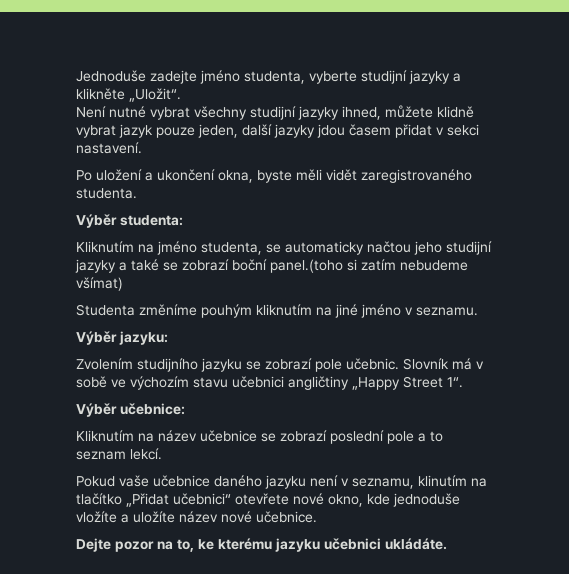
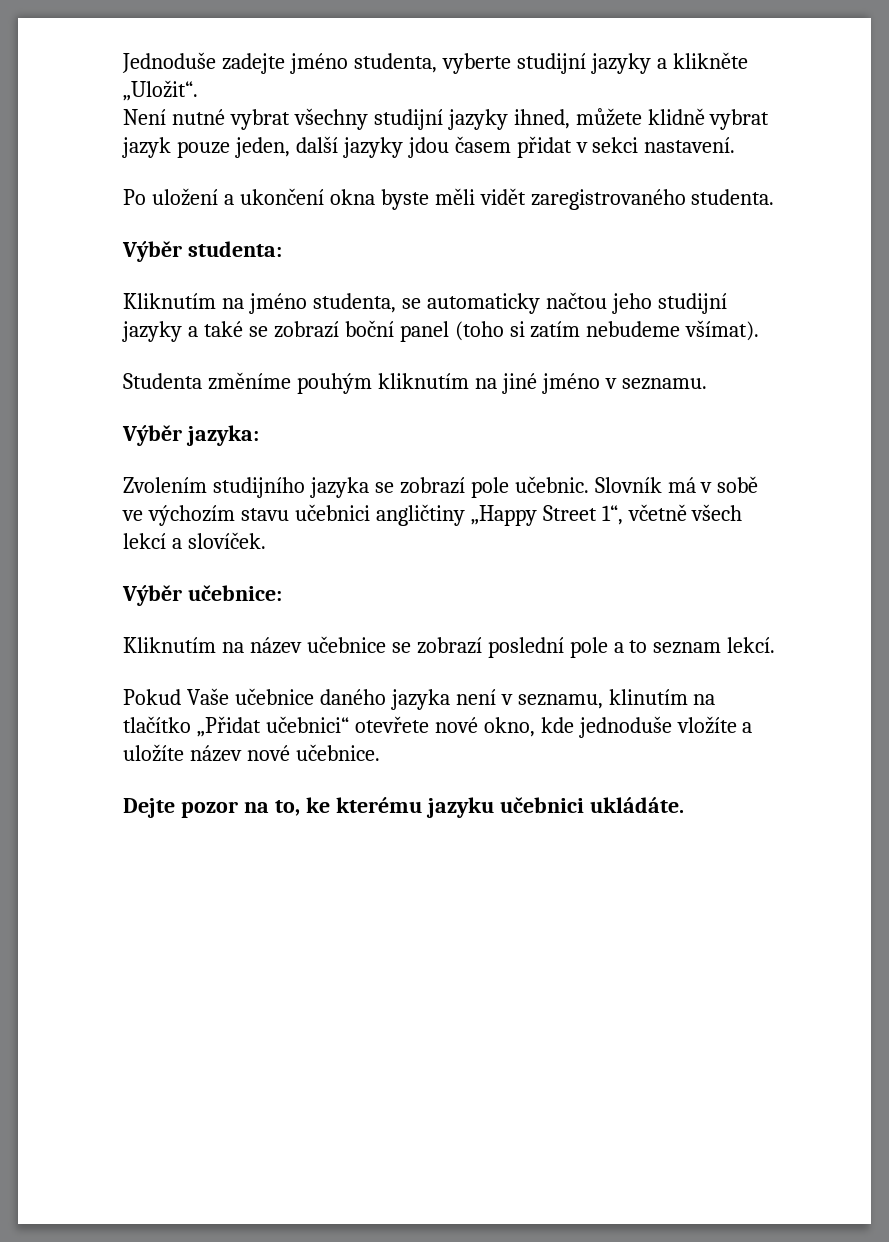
[218,170,253,183] okna, -> [329,189,375,205] okna
[270,259,343,273] panel.(toho -> [399,321,504,342] panel (toho
[76,277,123,291] všímat) -> [685,320,760,341] všímat).
[119,331,168,345] jazyku: -> [185,425,259,446] jazyka:
[201,358,242,372] jazyku -> [309,477,369,498] jazyka
[447,377,463,388] 1“. -> [601,504,743,525] [123,532,266,549] 1“, včetně všech lekcí a slovíček.
[119,475,149,487] vaše -> [186,688,229,705] Vaše
[265,475,306,489] jazyku -> [390,689,450,710] jazyka

